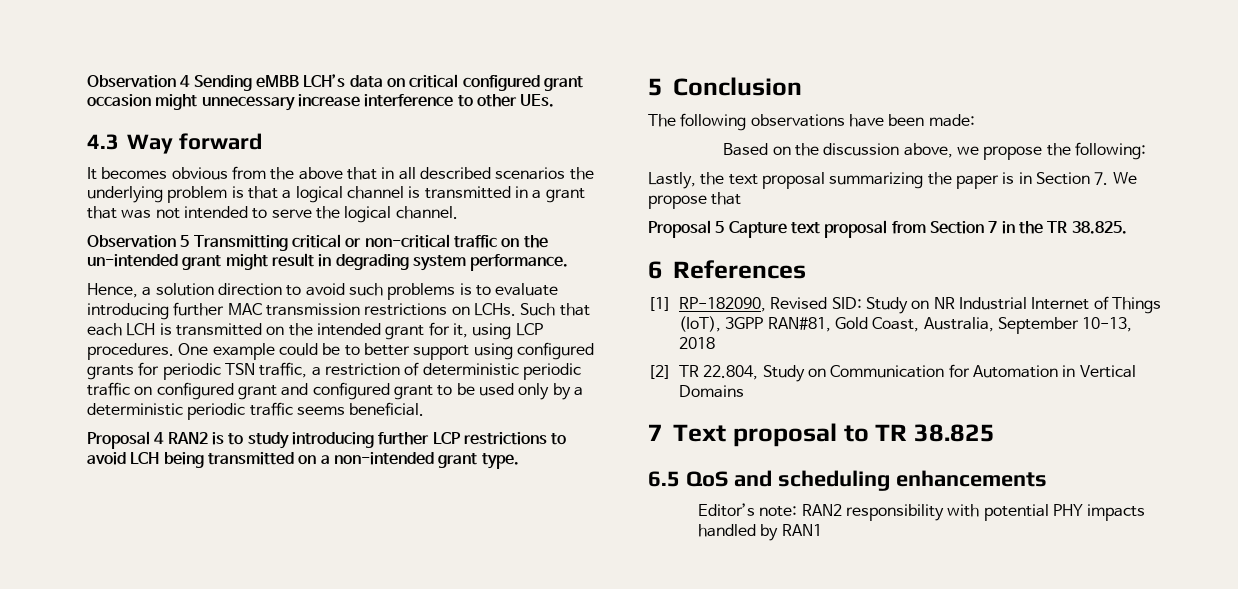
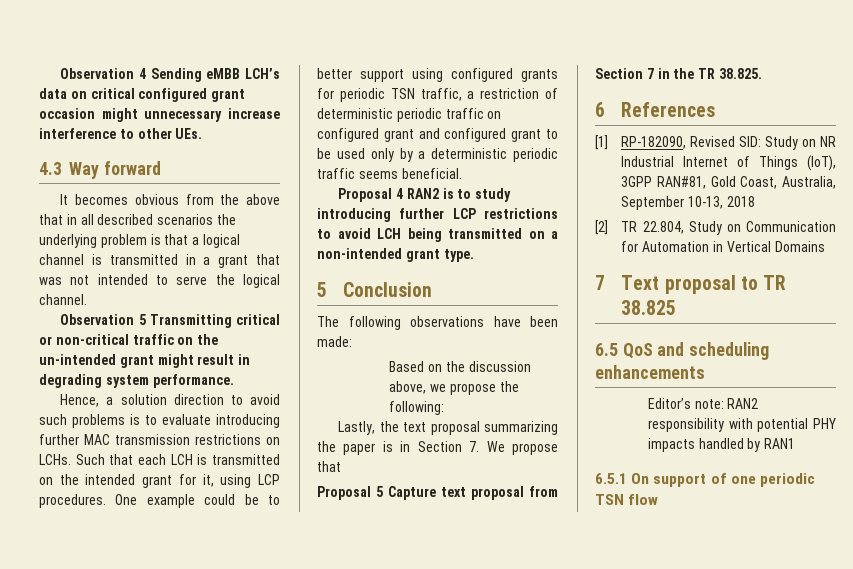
(822, 530) none -> [595,473,815,487] [595,494,659,505] // 6.5.1 On support of one periodic TSN flow

